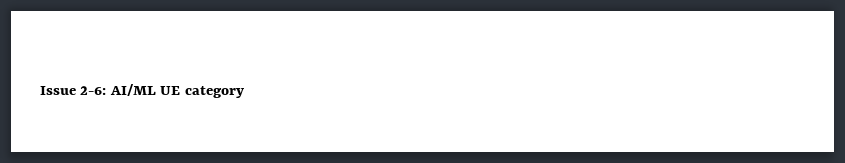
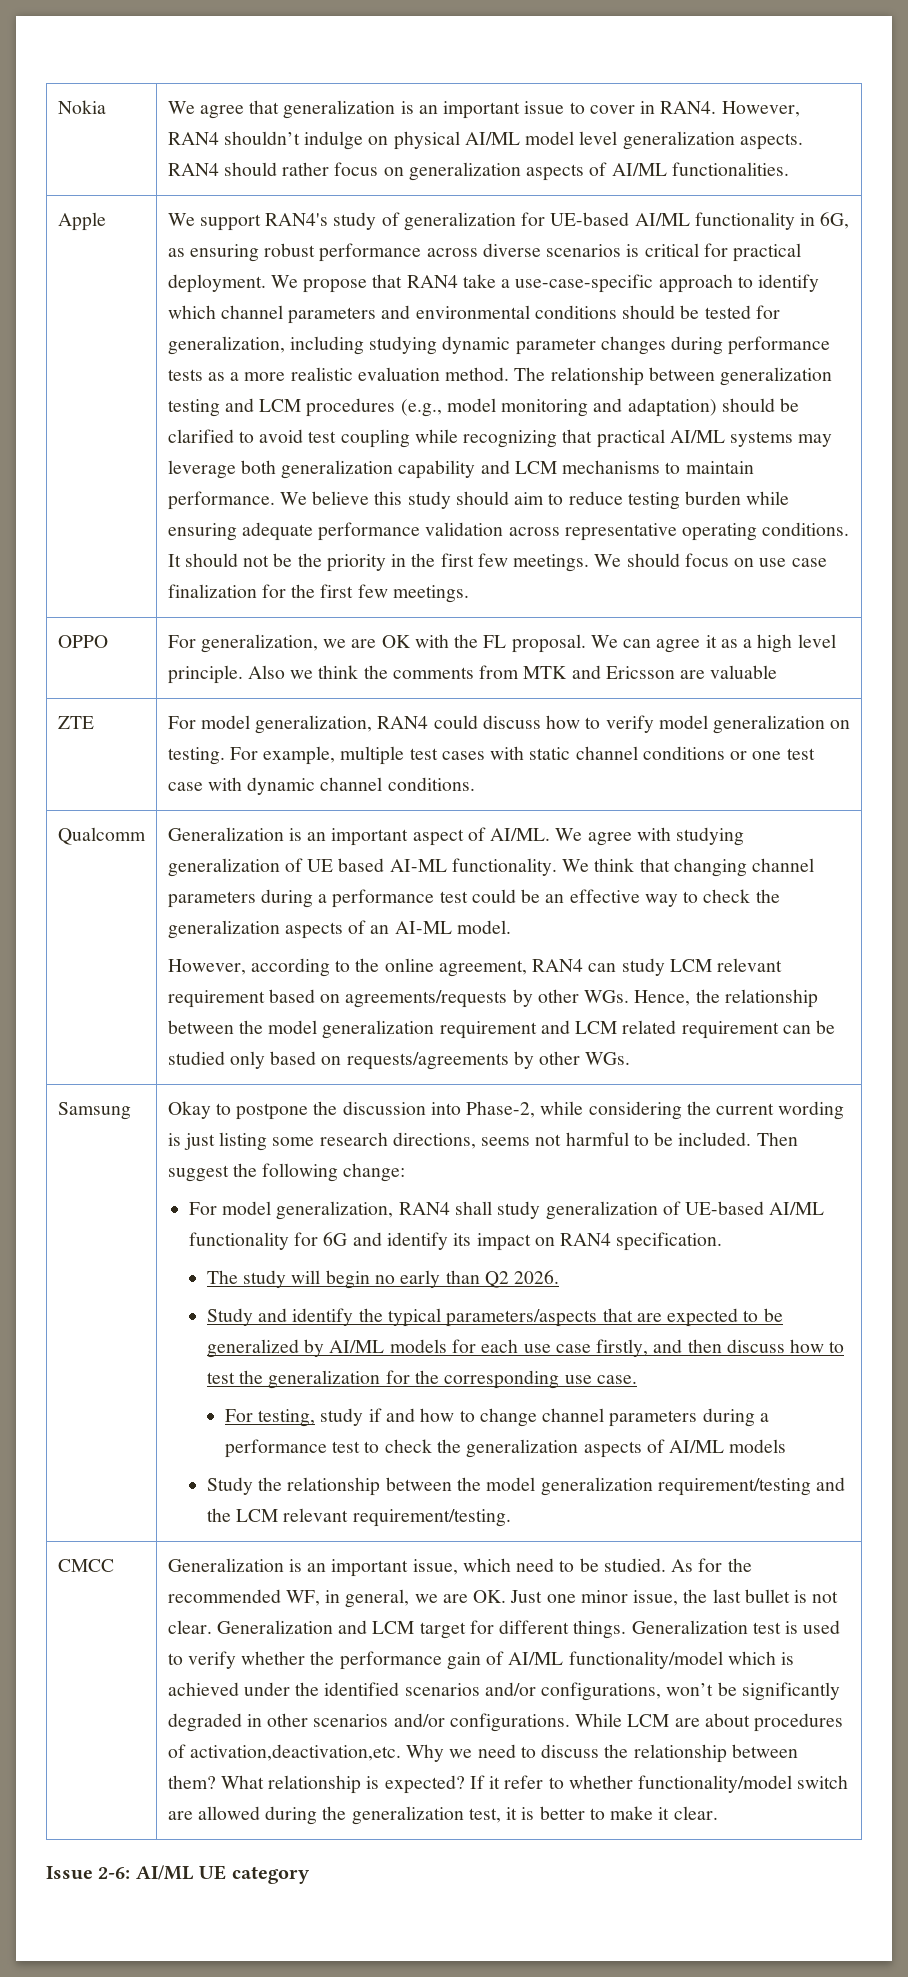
(40, 90) none -> [57,100,106,114] [167,100,800,119] [167,131,803,150] [167,162,789,181] [57,212,106,231] [167,212,850,231] [167,243,802,262] [167,274,820,293] [167,305,780,324] [167,336,831,355] [167,367,833,386] [167,398,800,417] [167,429,833,448] [167,460,754,479] [167,491,790,510] [167,522,850,541] [167,553,827,572] [167,584,469,603] [57,635,108,648] [167,634,836,653] [167,665,778,684] [57,716,94,729] [167,715,851,734] [167,746,815,765] [167,777,475,795] [57,827,146,845] [167,827,745,846] [167,858,815,877] [167,889,780,908] [167,920,511,939] [167,958,783,977] [167,989,818,1008] [167,1020,836,1039] [167,1051,631,1070] [57,1102,131,1120] [167,1101,845,1120] [167,1132,798,1151] [167,1163,406,1182] [188,1201,825,1220] [188,1232,723,1251] [206,1270,560,1289] [206,1308,783,1327] [206,1339,845,1358] [206,1370,637,1389] [224,1408,769,1427] [224,1439,787,1458] [206,1477,846,1496] [206,1508,511,1527] [57,1559,114,1572] [167,1558,752,1577] [167,1589,839,1608] [167,1620,841,1639] [167,1651,795,1670] [167,1682,840,1701] [167,1713,844,1732] [167,1744,798,1763] [167,1775,849,1794] [167,1806,718,1825] Nokia | We agree that generalization is an important issue to cover in RAN4. However, RAN4 shouldn’t indulge on physical AI/ML model level generalization aspects. RAN4 should rather focus on generalization aspects of AI/ML functionalities. // Apple | We support RAN4's study of generalization for UE-based AI/ML functionality in 6G, as ensuring robust performance across diverse scenarios is critical for practical deployment. We propose that RAN4 take a use-case-specific approach to identify which channel parameters and environmental conditions should be tested for generalization, including studying dynamic parameter changes during performance tests as a more realistic evaluation method. The relationship between generalization testing and LCM procedures (e.g., model monitoring and adaptation) should be clarified to avoid test coupling while recognizing that practical AI/ML systems may leverage both generalization capability and LCM mechanisms to maintain performance. We believe this study should aim to reduce testing burden while ensuring adequate performance validation across representative operating conditions. It should not be the priority in the first few meetings. We should focus on use case finalization for the first few meetings. // OPPO | For generalization, we are OK with the FL proposal. We can agree it as a high level principle. Also we think the comments from MTK and Ericsson are valuable // ZTE | For model generalization, RAN4 could discuss how to verify model generalization on testing. For example, multiple test cases with static channel conditions or one test case with dynamic channel conditions. // Qualcomm | Generalization is an important aspect of AI/ML. We agree with studying generalization of UE based AI-ML functionality. We think that changing channel parameters during a performance test could be an effective way to check the generalization aspects of an AI-ML model. // However, according to the online agreement, RAN4 can study LCM relevant requirement based on agreements/requests by other WGs. Hence, the relationship between the model generalization requirement and LCM related requirement can be studied only based on requests/agreements by other WGs. // Samsung | Okay to postpone the discussion into Phase-2, while considering the current wording is just listing some research directions, seems not harmful to be included. Then suggest the following change: // For model generalization, RAN4 shall study generalization of UE-based AI/ML functionality for 6G and identify its impact on RAN4 specification. // The study will begin no early than Q2 2026. // Study and identify the typical parameters/aspects that are expected to be generalized by AI/ML models for each use case firstly, and then discuss how to test the generalization for the corresponding use case. // For testing, study if and how to change channel parameters during a performance test to check the generalization aspects of AI/ML models // Study the relationship between the model generalization requirement/testing and the LCM relevant requirement/testing. // CMCC | Generalization is an important issue, which need to be studied. As for the recommended WF, in general, we are OK. Just one minor issue, the last bullet is not clear. Generalization and LCM target for different things. Generalization test is used to verify whether the performance gain of AI/ML functionality/model which is achieved under the identified scenarios and/or configurations, won’t be significantly degraded in other scenarios and/or configurations. While LCM are about procedures of activation,deactivation,etc. Why we need to discuss the relationship between them? What relationship is expected? If it refer to whether functionality/model switch are allowed during the generalization test, it is better to make it clear. //

